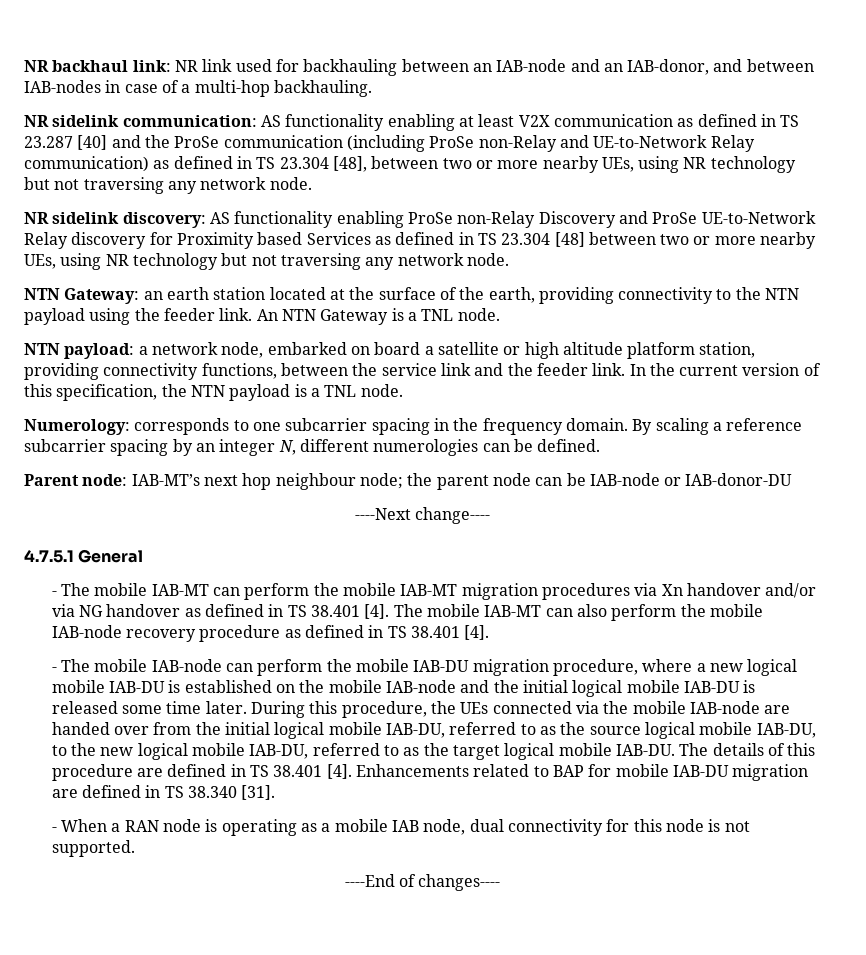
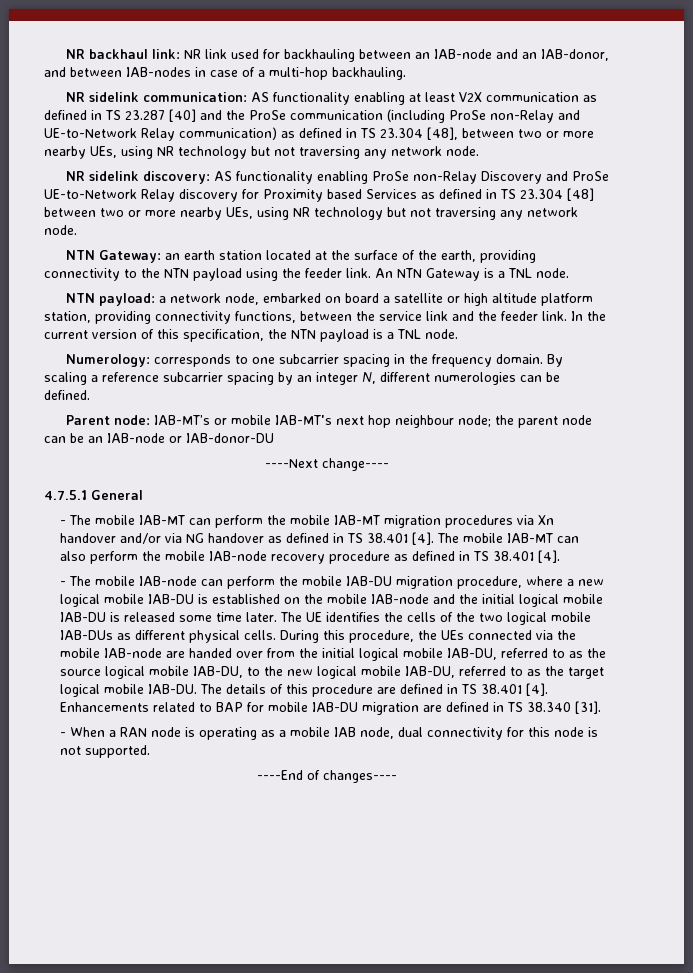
(200, 480) none -> [213,415,332,425] or mobile IAB-MT's
(586, 479) none -> [88,436,103,443] an
(247, 707) none -> [280,612,592,625] [60,630,277,643] The UE identifies the cells of the two logical mobile IAB-DUs as different physical cells.

